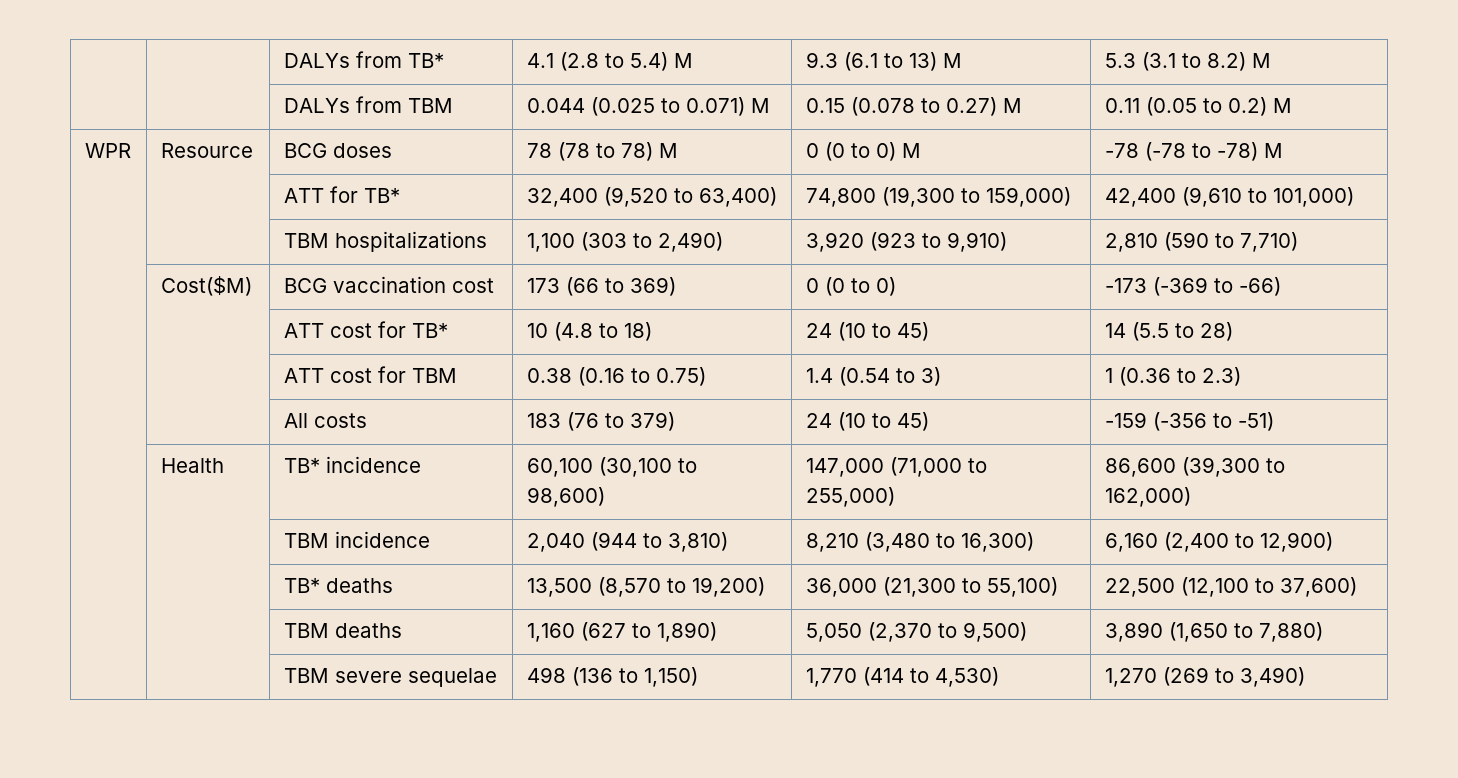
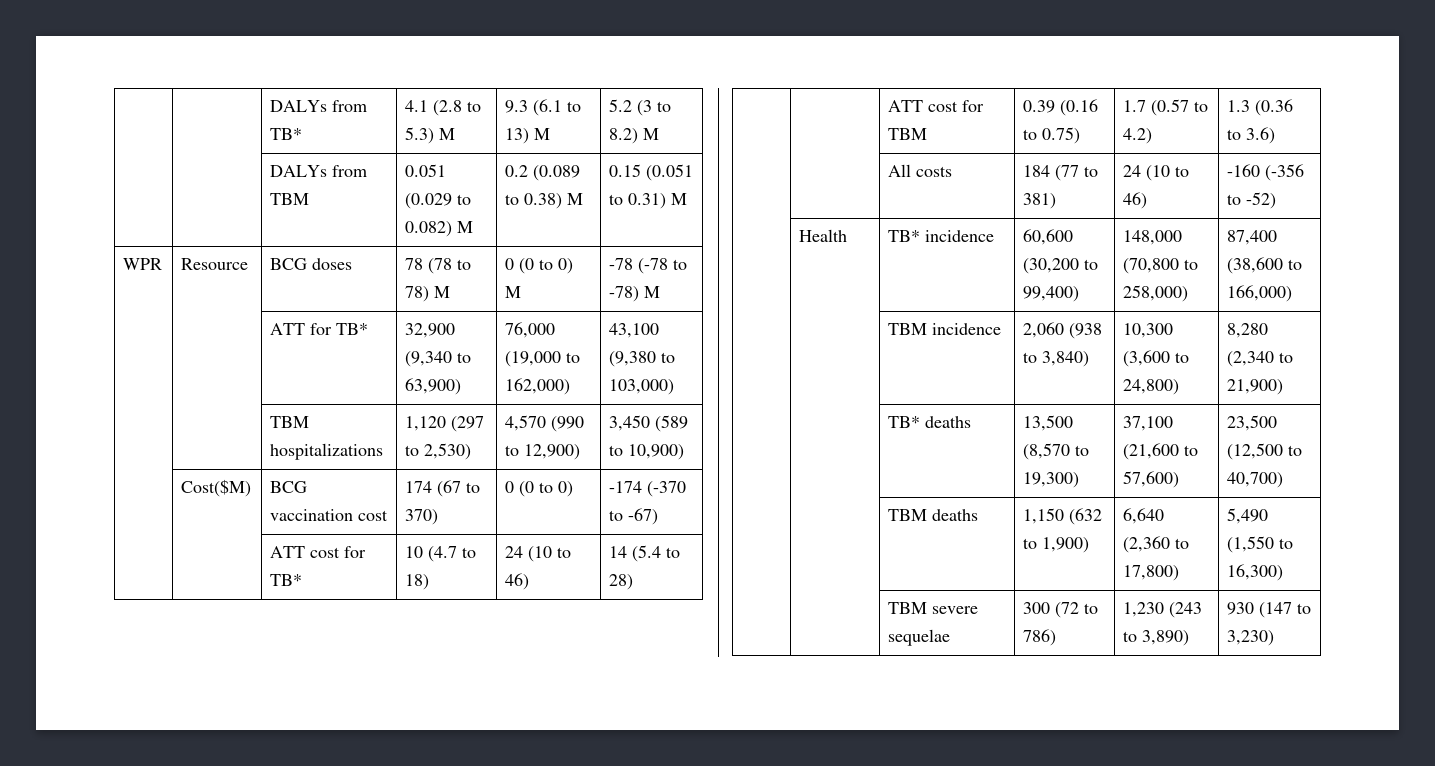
[629,52,668,71] 5.4) -> [405,127,435,144] 5.3)
[1104,52,1176,71] 5.3 (3.1 -> [609,99,653,116] 5.2 (3
[526,97,770,116] [805,97,1022,116] [1104,97,1267,116] 0.044 (0.025 to 0.071) M | 0.15 (0.078 to 0.27) M | 0.11 (0.05 to 0.2) -> [405,164,447,177] [405,193,472,209] [405,221,474,237] [505,165,581,181] [505,193,584,209] [609,164,694,181] [609,193,667,209] 0.051 (0.029 to 0.082) M | 0.2 (0.089 to 0.38) M | 0.15 (0.051 to 0.31)
[526,187,777,207] [805,187,1071,207] [1104,187,1354,207] [283,231,487,252] [526,232,723,252] [805,232,1007,252] [1104,232,1298,252] 32,400 (9,520 to 63,400) | 74,800 (19,300 to 159,000) | 42,400 (9,610 to 101,000) // | | TBM hospitalizations | 1,100 (303 to 2,490) | 3,920 (923 to 9,910) | 2,810 (590 to 7,710) -> [405,323,456,338] [405,351,472,367] [405,378,462,395] [505,322,556,338] [505,351,581,367] [505,378,571,395] [609,323,660,338] [609,351,676,367] [609,379,675,395] [270,416,310,428] [270,443,384,460] [405,416,485,432] [405,443,472,460] [505,415,585,432] [505,444,581,460] [609,415,689,432] [609,444,685,460] 32,900 (9,340 to 63,900) | 76,000 (19,000 to 162,000) | 43,100 (9,380 to 103,000) // | | TBM hospitalizations | 1,120 (297 to 2,530) | 4,570 (990 to 12,900) | 3,450 (589 to 10,900)
[526,277,676,296] 173 (66 to 369) -> [405,480,481,497] [405,509,439,525] 174 (67 to 370)
[1104,277,1281,296] -173 (-369 to -66) -> [609,481,687,497] [609,508,659,525] -174 (-370 to -67)
[553,322,593,341] (4.8 -> [428,546,458,562] (4.7
[896,322,929,341] 45) -> [505,573,530,590] 46)
[1131,322,1169,341] (5.5 -> [632,545,662,562] (5.4
[526,368,572,383] 0.38 -> [1023,100,1056,113] 0.39
[805,367,941,386] [1104,368,1113,383] 1.4 (0.54 to 3) | 1 -> [1123,99,1209,116] [1123,128,1153,144] [1227,100,1251,112] 1.7 (0.57 to 4.2) | 1.3
[1201,367,1241,386] 2.3) -> [1246,127,1276,144] 3.6)
[526,412,675,431] [805,412,929,431] [1104,412,1147,428] 183 (76 to 379) | 24 (10 to 45) | -159 -> [1023,165,1099,181] [1023,193,1057,209] [1123,165,1190,181] [1123,192,1148,209] [1227,164,1261,177] 184 (77 to 381) | 24 (10 to 46) | -160
[1237,412,1274,431] -51) -> [1246,192,1277,209] -52)
[526,457,697,477] [526,487,605,507] [805,457,987,477] [805,487,895,507] [1104,457,1285,477] [1104,487,1191,507] [283,531,430,548] [526,532,728,552] [805,532,1034,552] [1104,532,1333,552] 60,100 (30,100 to 98,600) | 147,000 (71,000 to 255,000) | 86,600 (39,300 to 162,000) // | | TBM incidence | 2,040 (944 to 3,810) | 8,210 (3,480 to 16,300) | 6,160 (2,400 to 12,900) -> [1023,229,1074,245] [1023,258,1099,274] [1023,286,1080,302] [1123,230,1183,245] [1123,258,1199,274] [1123,285,1189,302] [1227,230,1278,245] [1227,257,1303,274] [1227,285,1293,302] [888,323,1002,335] [1023,322,1103,339] [1023,351,1090,367] [1123,323,1174,338] [1123,350,1190,367] [1123,379,1180,395] [1227,323,1269,338] [1227,351,1294,367] [1227,379,1284,395] 60,600 (30,200 to 99,400) | 148,000 (70,800 to 258,000) | 87,400 (38,600 to 166,000) // | | TBM incidence | 2,060 (938 to 3,840) | 10,300 (3,600 to 24,800) | 8,280 (2,340 to 21,900)
[691,577,765,597] [805,577,1058,597] [1104,577,1357,597] [283,623,402,638] [526,622,717,642] [805,622,1027,642] [1104,622,1323,642] [283,668,497,687] [526,667,698,687] [805,667,999,687] [1104,667,1305,687] 19,200) | 36,000 (21,300 to 55,100) | 22,500 (12,100 to 37,600) // | | TBM deaths | 1,160 (627 to 1,890) | 5,050 (2,370 to 9,500) | 3,890 (1,650 to 7,880) // | | TBM severe sequelae | 498 (136 to 1,150) | 1,770 (414 to 4,530) | 1,270 (269 to 3,490) -> [1023,472,1080,488] [1123,416,1174,431] [1123,443,1199,460] [1123,471,1180,488] [1227,415,1278,431] [1227,443,1303,460] [1227,472,1284,488] [888,509,979,521] [1023,508,1103,525] [1023,537,1090,553] [1123,508,1165,524] [1123,536,1190,553] [1123,565,1180,581] [1227,508,1269,524] [1227,536,1294,553] [1227,564,1284,581] [888,602,979,614] [888,629,951,646] [1023,602,1099,618] [1023,629,1057,646] [1123,602,1203,618] [1123,630,1190,646] [1227,602,1312,618] [1227,630,1275,646] 19,300) | 37,100 (21,600 to 57,600) | 23,500 (12,500 to 40,700) // | | TBM deaths | 1,150 (632 to 1,900) | 6,640 (2,360 to 17,800) | 5,490 (1,550 to 16,300) // | | TBM severe sequelae | 300 (72 to 786) | 1,230 (243 to 3,890) | 930 (147 to 3,230)

